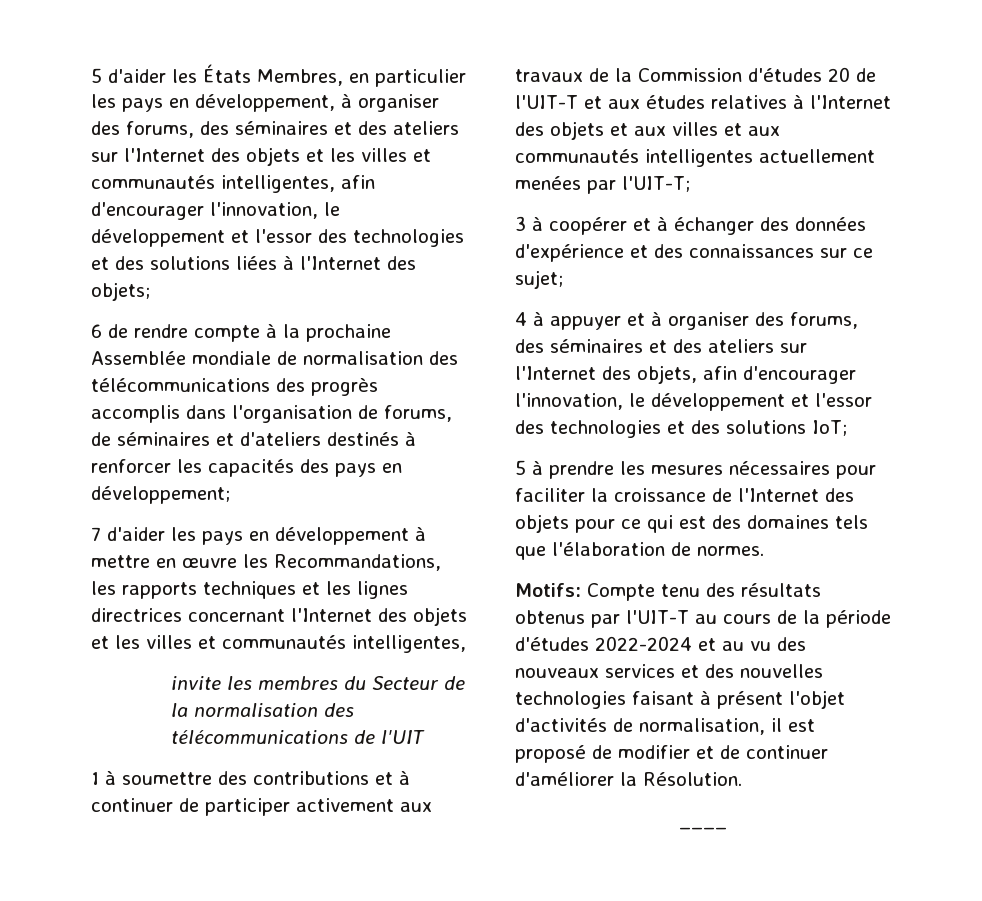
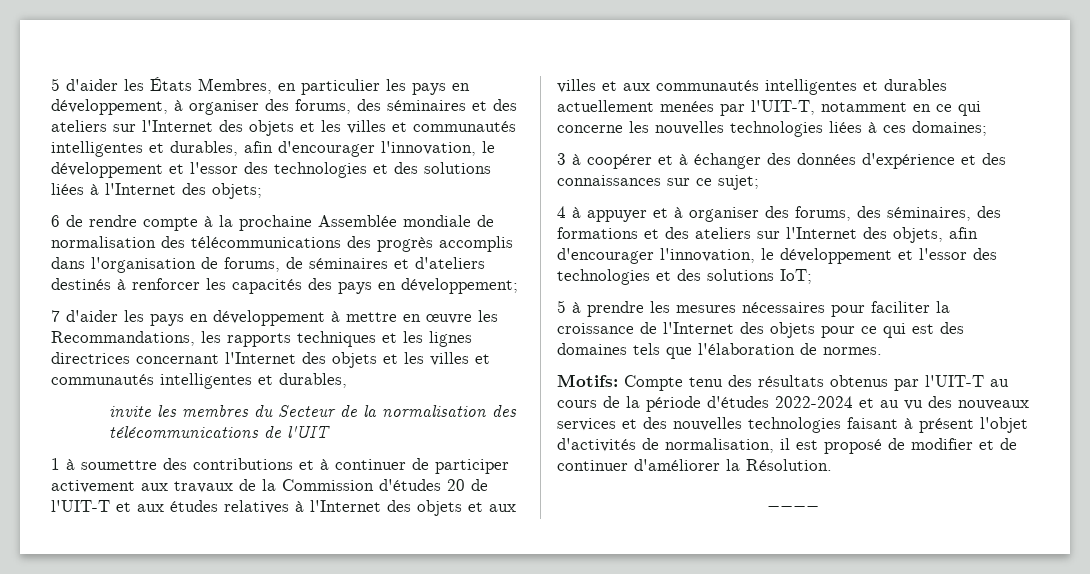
[221,175,335,193] intelligentes, -> [51,141,238,157] intelligentes et durables,
[352,635,466,653] intelligentes, -> [160,373,347,389] intelligentes et durables,
(753, 158) none -> [863,79,947,91] et durables
[622,176,690,192] l'UIT-T; -> [751,100,981,116] [557,121,987,137] l'UIT-T, notamment en ce qui concerne les nouvelles technologies liées à ces domaines;
[550,339,643,353] séminaires -> [887,206,1001,221] [557,227,638,239] séminaires, des formations

